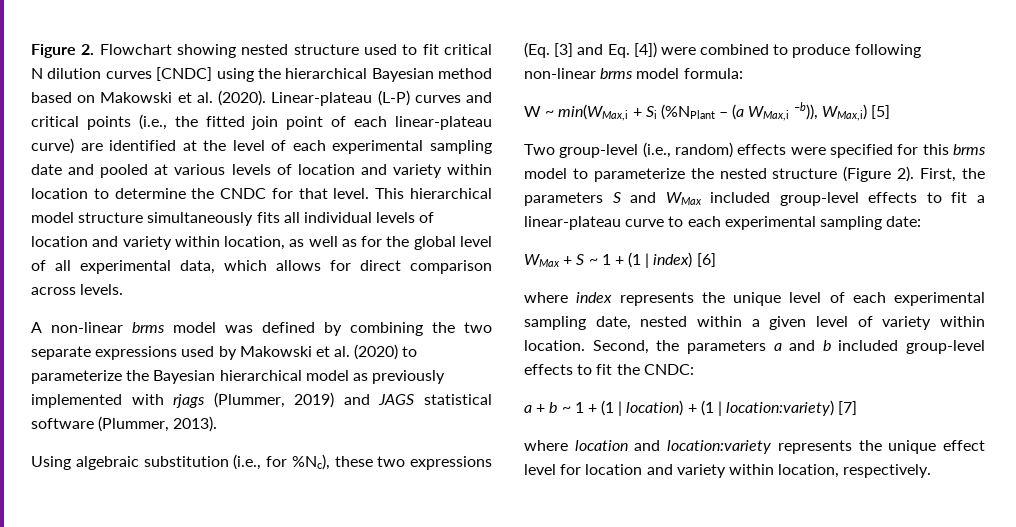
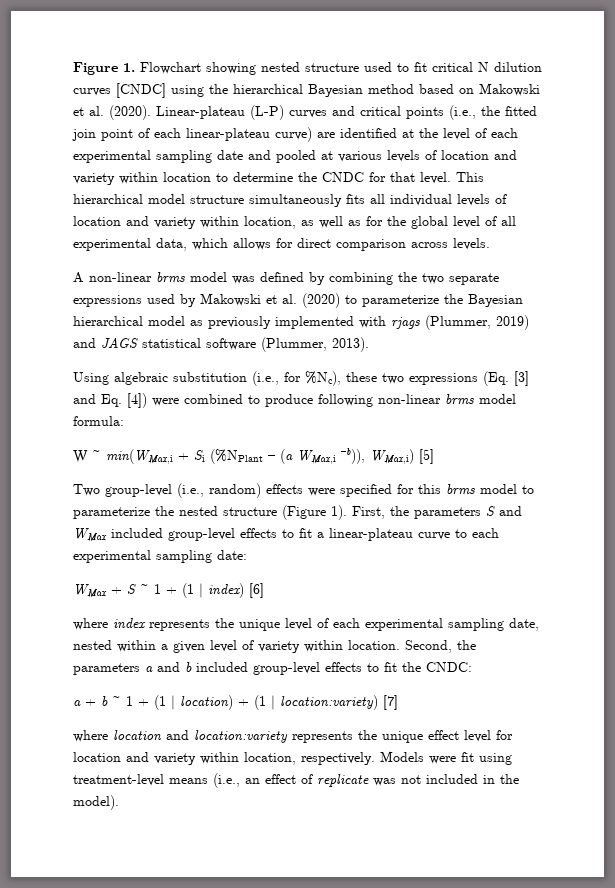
[81,44,95,55] 2. -> [123,63,135,72] 1.
[897,166,915,182] 2). -> [331,505,347,520] 1).
(932, 471) none -> [380,751,512,765] [73,773,519,788] [73,795,119,810] Models were fit using treatment-level means (i.e., an effect of replicate was not included in the model).

